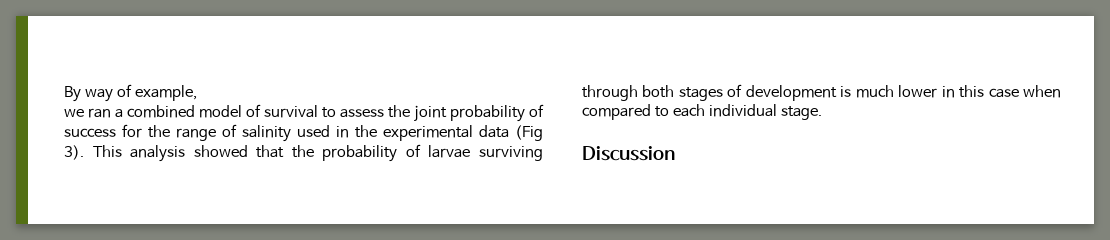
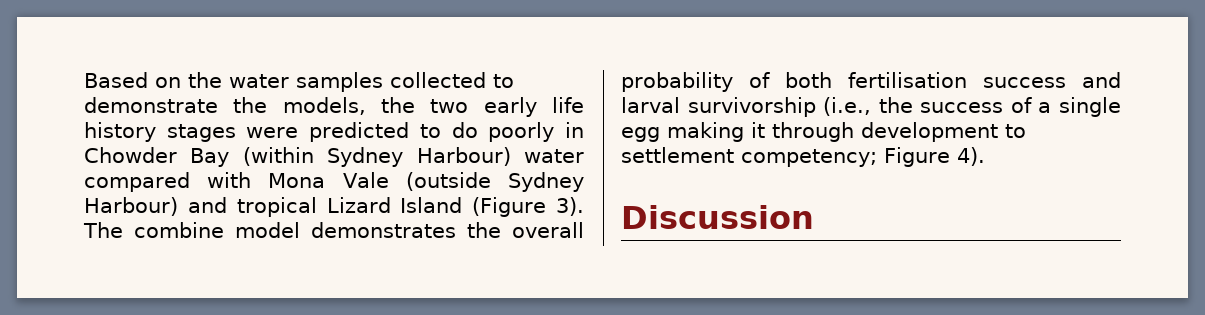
[64,84,197,102] [64,104,544,122] [64,124,543,142] [64,144,543,162] [582,84,1061,101] [582,104,822,120] By way of example, // we ran a combined model of survival to assess the joint probability of success for the range of salinity used in the experimental data (Fig 3). This analysis showed that the probability of larvae surviving through both stages of development is much lower in this case when compared to each individual stage. -> [84,72,514,92] [84,97,584,117] [84,122,584,142] [84,147,584,167] [84,172,584,192] [84,197,584,217] [83,222,584,238] [621,72,1121,92] [621,97,1121,117] [621,122,1026,142] [621,147,985,167] Based on the water samples collected to demonstrate the models, the two early life history stages were predicted to do poorly in Chowder Bay (within Sydney Harbour) water compared with Mona Vale (outside Sydney Harbour) and tropical Lizard Island (Figure 3). The combine model demonstrates the overall probability of both fertilisation success and larval survivorship (i.e., the success of a single egg making it through development to settlement competency; Figure 4).

